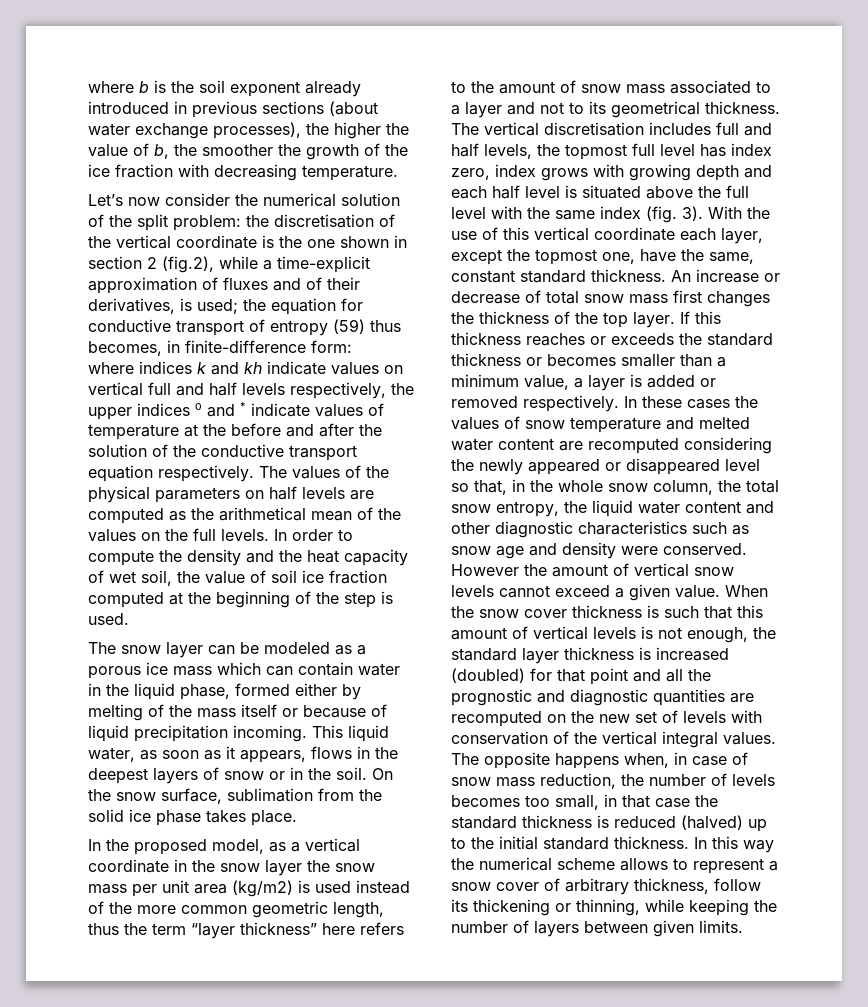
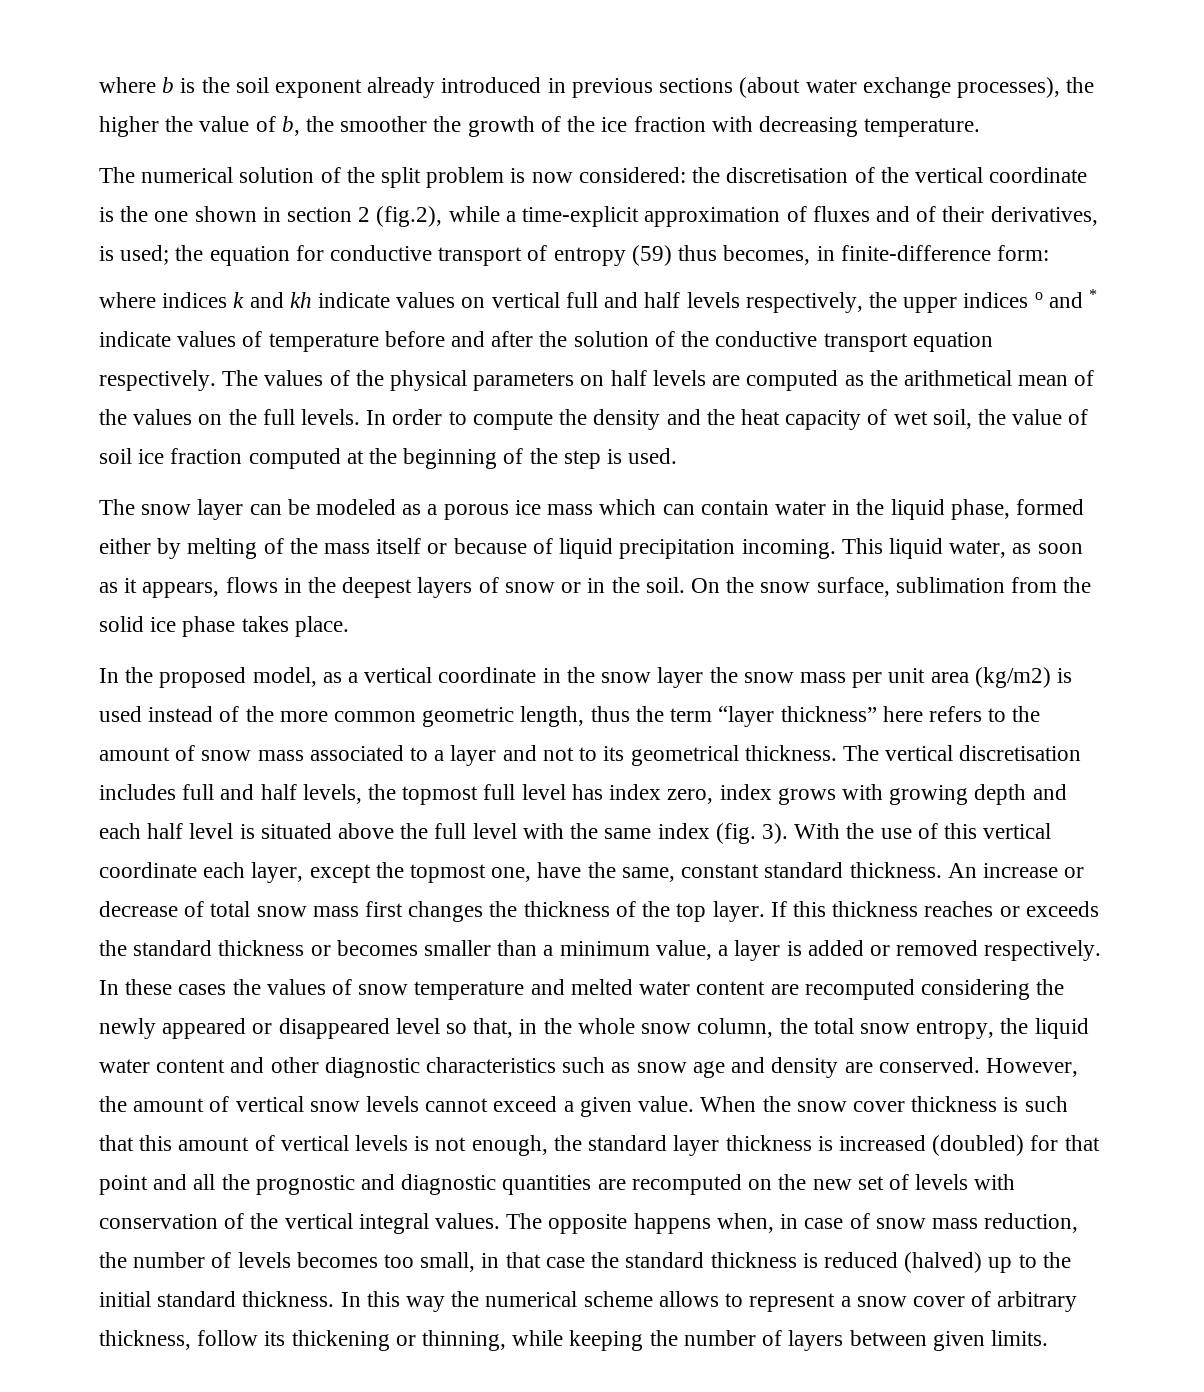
[88,193,258,206] Let’s now consider the -> [99,167,135,183] The
[173,215,241,231] problem: -> [426,167,686,188] problem is now considered:
[184,424,226,437] at the -> (379, 342) none
[621,543,747,555] [451,564,519,576] were conserved. However -> [844,1057,1078,1077] are conserved. However,

